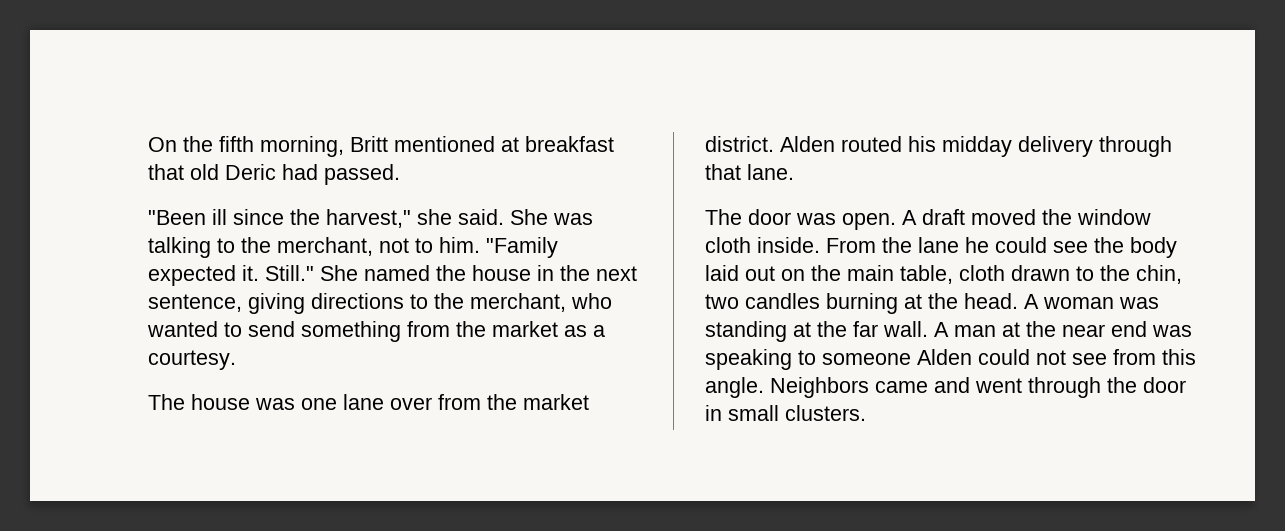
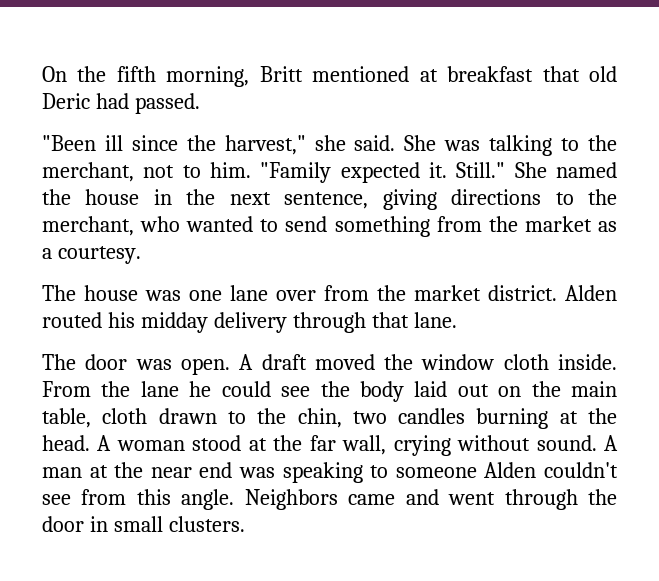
[1119,297,1159,309] [705,321,787,342] was standing -> [192,435,242,451] stood
[883,321,928,337] wall. -> [342,435,597,456] wall, crying without sound.
[978,349,1066,365] could not -> [544,462,619,478] couldn't

